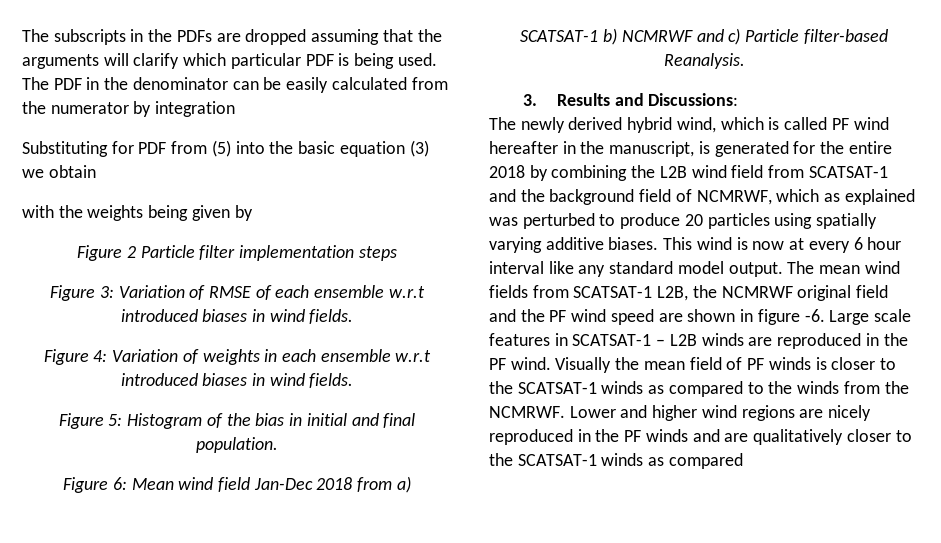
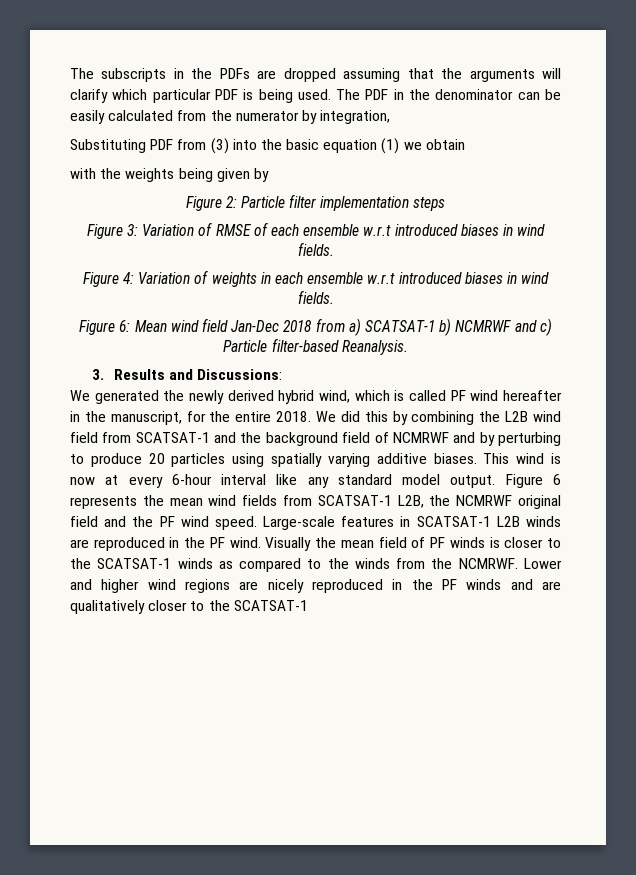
[155,101,236,117] integration -> [320,110,391,124] integration,
[111,141,134,154] for -> (146, 146) none
[211,140,231,157] (5) -> [210,138,229,154] (3)
[409,140,429,157] (3) -> [381,138,400,154] (1)
[126,246,136,258] 2 -> [225,196,237,208] 2:
[58,413,416,429] [196,437,278,453] // Figure 5: Histogram of the bias in initial and final population. -> (334, 297) none
[489,117,516,130] The -> [70,390,185,404] We generated the
[698,141,789,157] is generated -> (182, 418) none
[489,165,525,178] 2018 -> [276,411,388,422] 2018. We did this
[696,189,915,205] [489,213,595,229] NCMRWF, which as explained was perturbed -> [392,432,562,446] NCMRWF and by perturbing
[853,237,902,250] 6 hour -> [171,474,212,485] 6-hour
[787,261,815,274] The -> [505,474,561,488] [70,495,164,509] Figure 6 represents the
[610,309,911,325] speed are shown in figure -6. Large scale -> [214,516,336,530] speed. Large-scale
[656,339,666,346] – -> (491, 521) none
[601,453,743,469] winds as compared -> (308, 605) none

